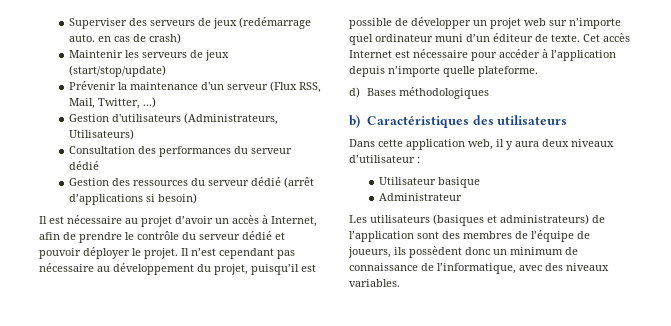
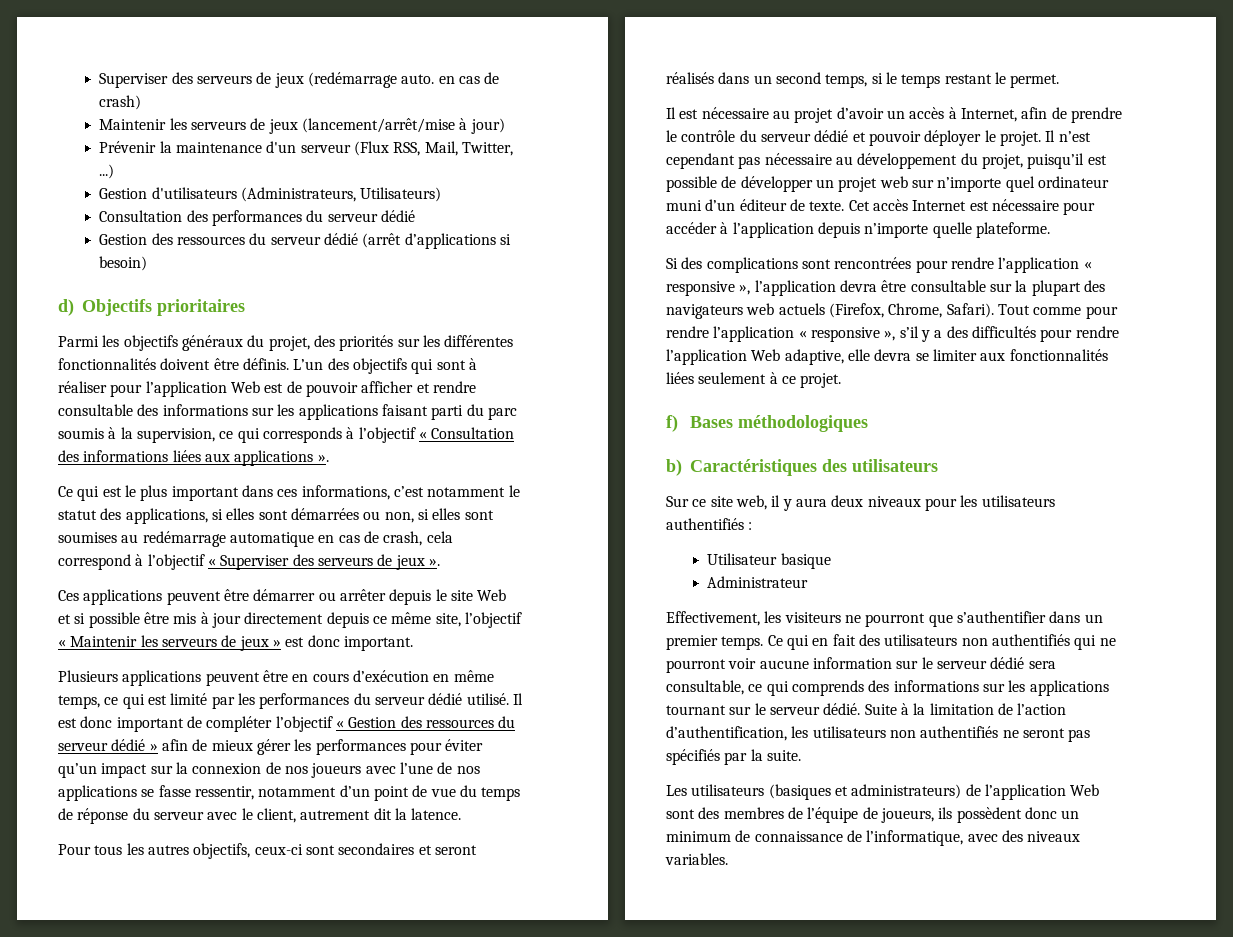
[69,65,167,77] (start/stop/update) -> [302,118,505,134] (lancement/arrêt/mise à jour)
(198, 198) none -> [58,299,245,316] [58,335,514,351] [58,358,477,374] [58,381,476,397] [58,404,517,420] [58,427,515,443] [58,450,329,466] [58,485,520,501] [58,508,494,524] [58,531,453,547] [58,554,440,570] [58,589,507,605] [58,612,522,628] [58,635,413,651] [58,670,494,686] [58,693,523,709] [58,716,516,732] [58,739,484,755] [58,762,480,778] [58,785,521,801] [58,808,462,824] [58,843,477,859] [666,72,1060,88] // d) Objectifs prioritaires // Parmi les objectifs généraux du projet, des priorités sur les différentes fonctionnalités doivent être définis. L’un des objectifs qui sont à réaliser pour l’application Web est de pouvoir afficher et rendre consultable des informations sur les applications faisant parti du parc soumis à la supervision, ce qui corresponds à l’objectif « Consultation des informations liées aux applications ». // Ce qui est le plus important dans ces informations, c’est notamment le statut des applications, si elles sont démarrées ou non, si elles sont soumises au redémarrage automatique en cas de crash, cela correspond à l’objectif « Superviser des serveurs de jeux ». // Ces applications peuvent être démarrer ou arrêter depuis le site Web et si possible être mis à jour directement depuis ce même site, l’objectif « Maintenir les serveurs de jeux » est donc important. // Plusieurs applications peuvent être en cours d’exécution en même temps, ce qui est limité par les performances du serveur dédié utilisé. Il est donc important de compléter l’objectif « Gestion des ressources du serveur dédié » afin de mieux gérer les performances pour éviter qu’un impact sur la connexion de nos joueurs avec l’une de nos applications se fasse ressentir, notamment d’un point de vue du temps de réponse du serveur avec le client, autrement dit la latence. // Pour tous les autres objectifs, ceux-ci sont secondaires et seront réalisés dans un second temps, si le temps restant le permet.
[349,87,360,98] d) -> [666,257,1092,273] [666,280,1105,296] [666,303,1118,319] [666,326,1119,342] [666,349,1108,365] [666,372,842,388] [666,415,678,432] Si des complications sont rencontrées pour rendre l’application « responsive », l’application devra être consultable sur la plupart des navigateurs web actuels (Firefox, Chrome, Safari). Tout comme pour rendre l’application « responsive », s’il y a des difficultés pour rendre l’application Web adaptive, elle devra se limiter aux fonctionnalités liées seulement à ce projet. // f)
[349,139,465,150] Dans cette application -> [666,496,733,507] Sur ce site
[349,155,415,163] d’utilisateur -> [924,495,1055,511] [666,518,744,530] pour les utilisateurs authentifiés
(463, 197) none -> [666,611,1103,627] [666,634,1116,650] [666,657,1056,673] [666,680,1109,696] [666,703,1067,715] [666,726,1091,742] [666,749,801,765] // Effectivement, les visiteurs ne pourront que s’authentifier dans un premier temps. Ce qui en fait des utilisateurs non authentifiés qui ne pourront voir aucune information sur le serveur dédié sera consultable, ce qui comprends des informations sur les applications tournant sur le serveur dédié. Suite à la limitation de l’action d’authentification, les utilisateurs non authentifiés ne seront pas spécifiés par la suite.
(414, 236) none -> [1070,784,1100,796] Web

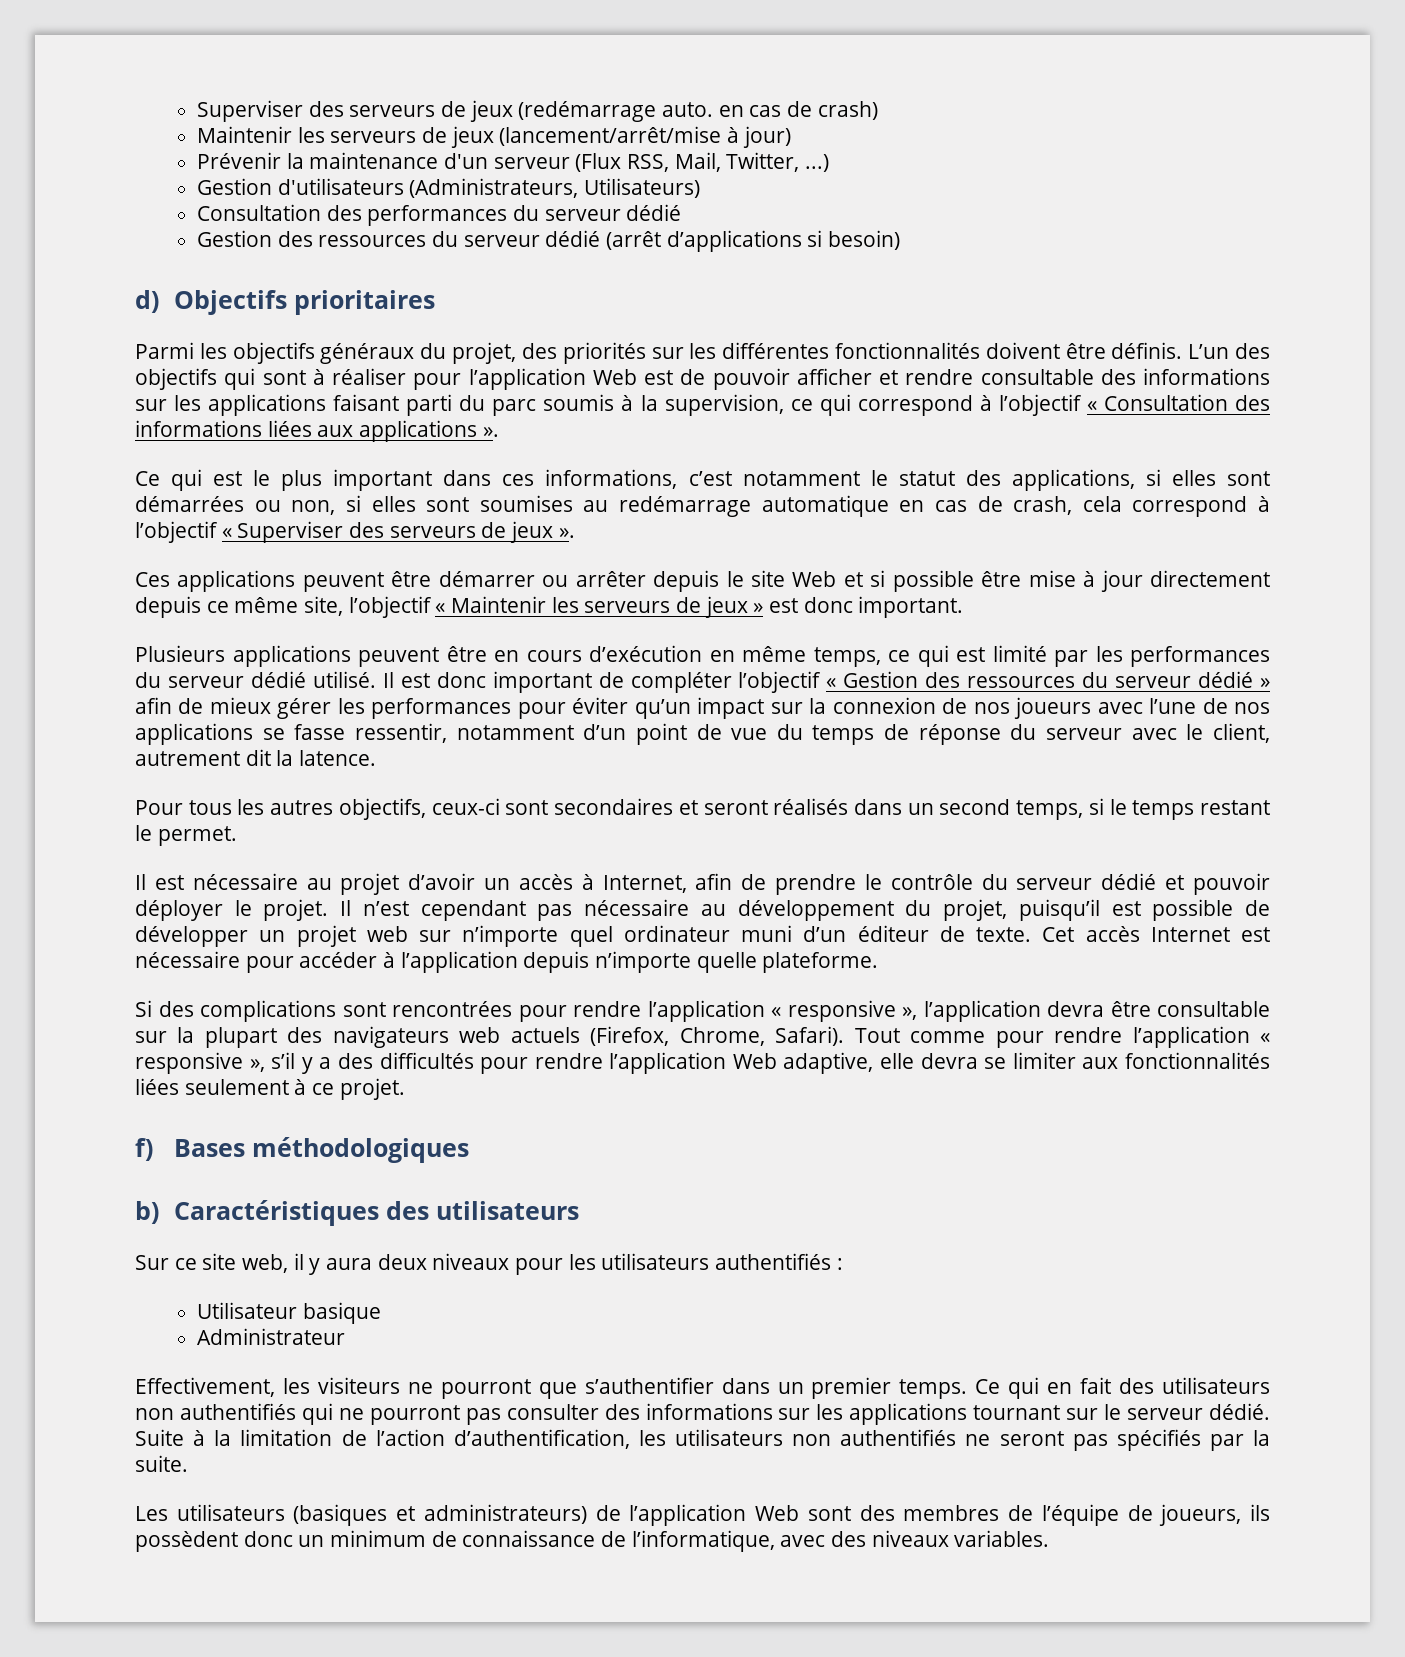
[262,427,342,443] corresponds -> [857,395,973,416] correspond
[173,613,197,624] mis -> [1028,570,1076,587] mise
[728,657,1056,669] [666,680,864,696] voir aucune information sur le serveur dédié sera consultable, ce qui comprends -> [465,1404,599,1425] pas consulter

